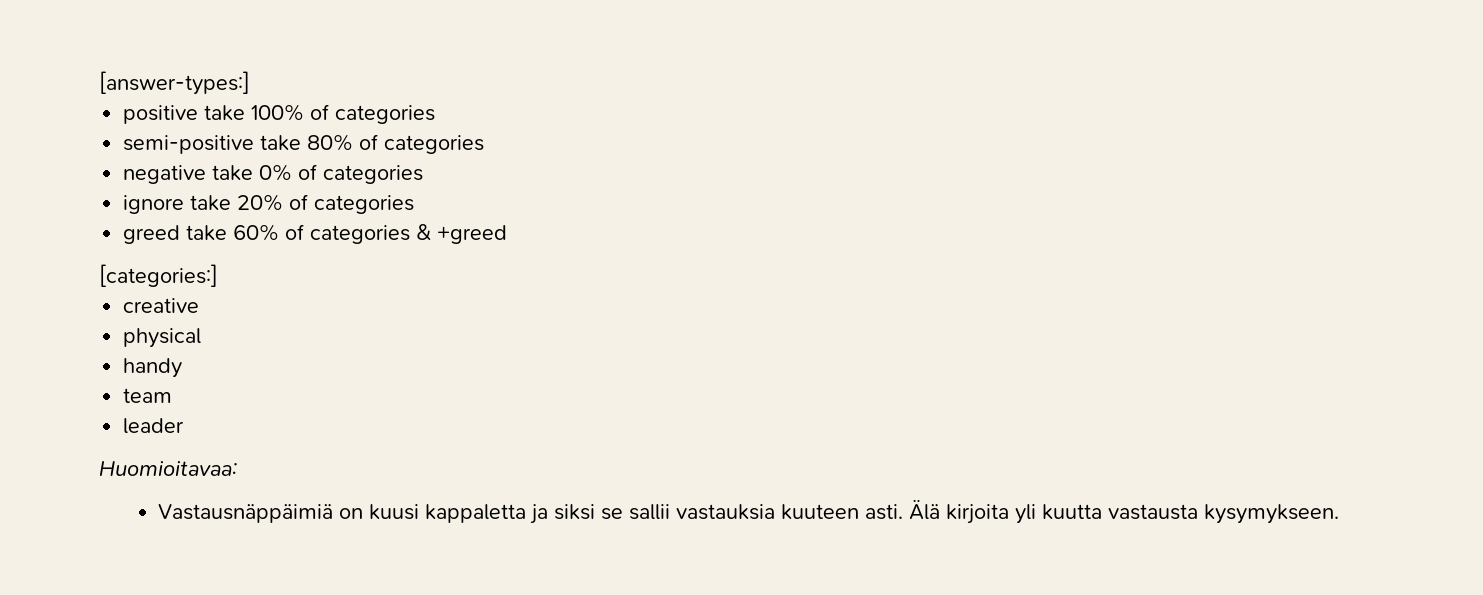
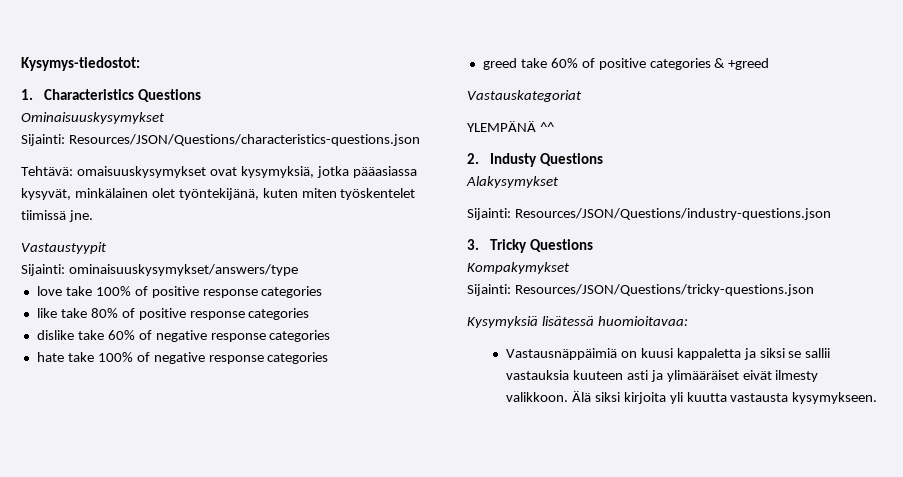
[99,71,250,95] [123,104,436,124] [123,135,255,154] [answer-types:] // positive take 100% of categories // semi-positive -> [21,57,140,71] [21,89,201,102] [21,112,165,124] [21,134,420,146] [21,166,417,178] [21,188,416,200] [21,210,93,222] [21,242,107,254] [21,264,298,276] [36,286,323,298] [36,308,57,318] Kysymys-tiedostot: // 1. Characteristics Questions // Ominaisuuskysymykset // Sijainti: Resources/JSON/Questions/characteristics-questions.json // Tehtävä: omaisuuskysymykset ovat kysymyksiä, jotka pääasiassa kysyvät, minkälainen olet työntekijänä, kuten miten työskentelet tiimissä jne. // Vastaustyypit // Sijainti: ominaisuuskysymykset/answers/type // love take 100% of positive response categories // like
[384,135,485,154] [123,164,424,184] [123,194,309,214] categories // negative take 0% of categories // ignore take 20% of -> [138,308,310,320] [36,330,331,342] [36,352,264,364] positive response categories // dislike take 60% of negative response categories // hate take 100% of negative response
(305, 232) none -> [598,58,646,70] positive
[99,264,218,287] [123,298,200,313] [123,328,202,348] [123,358,183,378] [123,388,173,403] [123,418,185,434] [99,461,237,476] [categories:] // creative // physical // handy // team // leader // Huomioitavaa: -> [467,90,582,102] [467,121,554,132] [467,153,603,167] [466,176,559,188] [467,208,831,220] [467,239,593,253] [467,262,570,274] [467,284,814,296] [467,316,688,328] Vastauskategoriat // YLEMPÄNÄ ^^ // 2. Industy Questions // Alakysymykset // Sijainti: Resources/JSON/Questions/industry-questions.json // 3. Tricky Questions // Kompakymykset // Sijainti: Resources/JSON/Questions/tricky-questions.json // Kysymyksiä lisätessä huomioitavaa:
[865,499,941,520] asti. Älä -> [626,370,819,382] [505,391,620,402] asti ja ylimääräiset eivät ilmesty valikkoon. Älä siksi

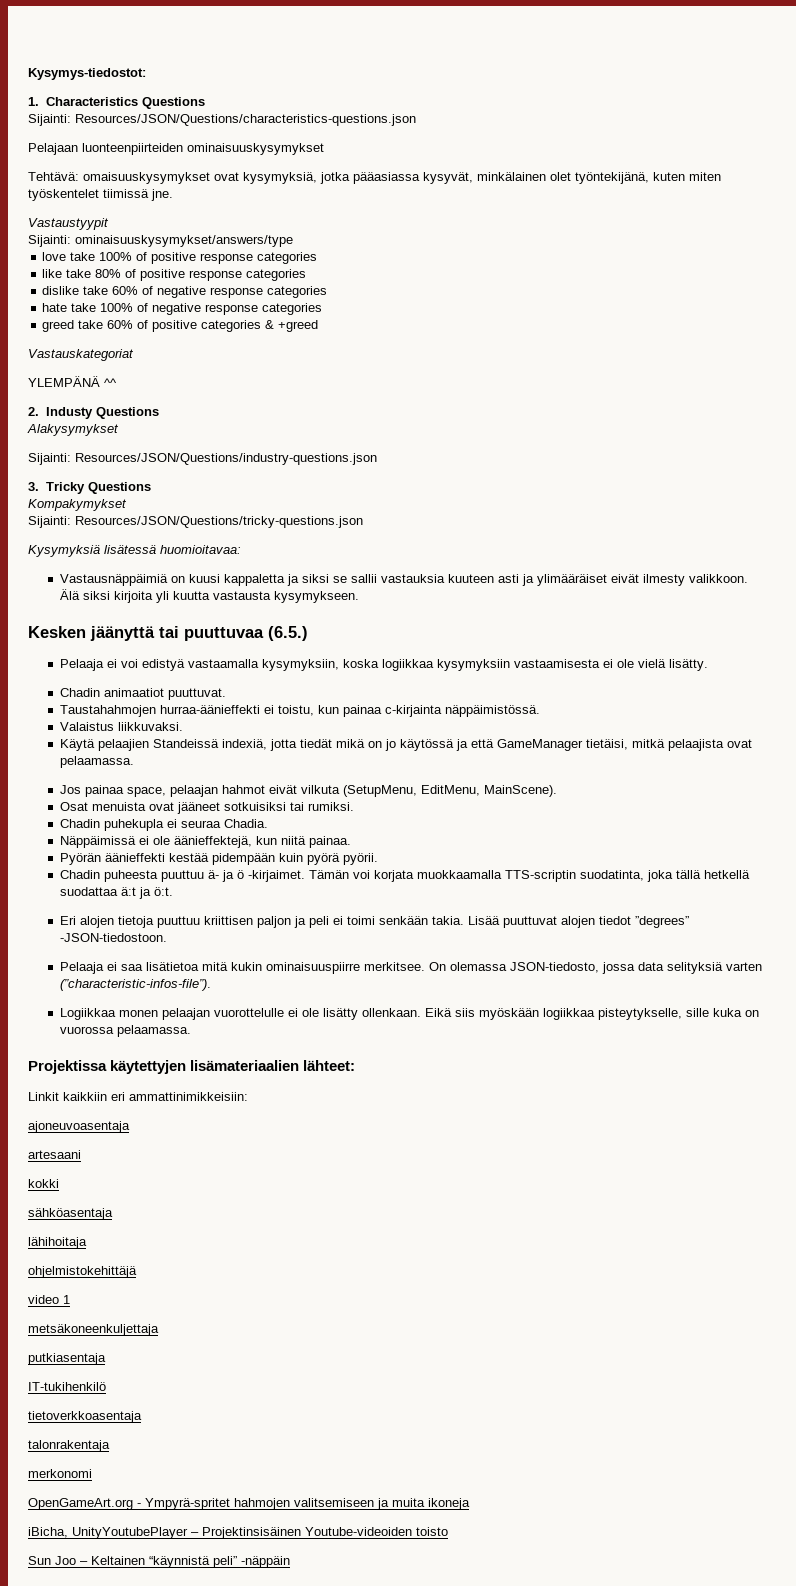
[21,112,165,124] // Ominaisuuskysymykset -> (205, 103) none
(420, 140) none -> [28,143,324,155] // Pelajaan luonteenpiirteiden ominaisuuskysymykset
(878, 398) none -> [28,626,308,641] [59,659,708,671] [59,688,226,700] [59,705,540,717] [59,722,183,731] [59,739,752,751] [59,756,134,768] [59,785,557,797] [59,802,354,814] [59,819,268,831] [59,836,351,848] [59,853,378,865] [59,870,750,882] [59,887,173,899] [59,916,689,928] [59,933,167,942] [59,962,762,974] [59,979,211,991] [59,1008,759,1020] [59,1025,191,1037] [28,1060,356,1074] [28,1092,248,1101] [28,1121,130,1133] [28,1150,81,1159] [28,1179,59,1188] [28,1208,113,1220] [28,1237,87,1249] [28,1266,137,1278] [28,1295,70,1304] [28,1324,159,1336] [28,1353,106,1365] [28,1382,106,1391] [28,1411,142,1423] [28,1440,110,1452] [28,1469,92,1478] [28,1498,470,1510] [28,1527,448,1539] [28,1556,290,1568] // Kesken jäänyttä tai puuttuvaa (6.5.) // Pelaaja ei voi edistyä vastaamalla kysymyksiin, koska logiikkaa kysymyksiin vastaamisesta ei ole vielä lisätty. // Chadin animaatiot puuttuvat. // Taustahahmojen hurraa-äänieffekti ei toistu, kun painaa c-kirjainta näppäimistössä. // Valaistus liikkuvaksi. // Käytä pelaajien Standeissä indexiä, jotta tiedät mikä on jo käytössä ja että GameManager tietäisi, mitkä pelaajista ovat pelaamassa. // Jos painaa space, pelaajan hahmot eivät vilkuta (SetupMenu, EditMenu, MainScene). // Osat menuista ovat jääneet sotkuisiksi tai rumiksi. // Chadin puhekupla ei seuraa Chadia. // Näppäimissä ei ole äänieffektejä, kun niitä painaa. // Pyörän äänieffekti kestää pidempään kuin pyörä pyörii. // Chadin puheesta puuttuu ä- ja ö -kirjaimet. Tämän voi korjata muokkaamalla TTS-scriptin suodatinta, joka tällä hetkellä suodattaa ä:t ja ö:t. // Eri alojen tietoja puuttuu kriittisen paljon ja peli ei toimi senkään takia. Lisää puuttuvat alojen tiedot ”degrees” -JSON-tiedostoon. // Pelaaja ei saa lisätietoa mitä kukin ominaisuuspiirre merkitsee. On olemassa JSON-tiedosto, jossa data selityksiä varten (”characteristic-infos-file”). // Logiikkaa monen pelaajan vuorottelulle ei ole lisätty ollenkaan. Eikä siis myöskään logiikkaa pisteytykselle, sille kuka on vuorossa pelaamassa. // Projektissa käytettyjen lisämateriaalien lähteet: // Linkit kaikkiin eri ammattinimikkeisiin: // ajoneuvoasentaja // artesaani // kokki // sähköasentaja // lähihoitaja // ohjelmistokehittäjä // video 1 // metsäkoneenkuljettaja // putkiasentaja // IT-tukihenkilö // tietoverkkoasentaja // talonrakentaja // merkonomi // OpenGameArt.org - Ympyrä-spritet hahmojen valitsemiseen ja muita ikoneja // iBicha, UnityYoutubePlayer – Projektinsisäinen Youtube-videoiden toisto // Sun Joo – Keltainen “käynnistä peli” -näppäin

